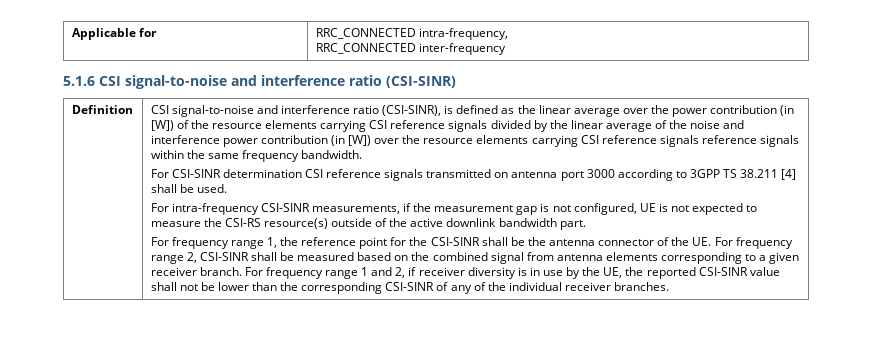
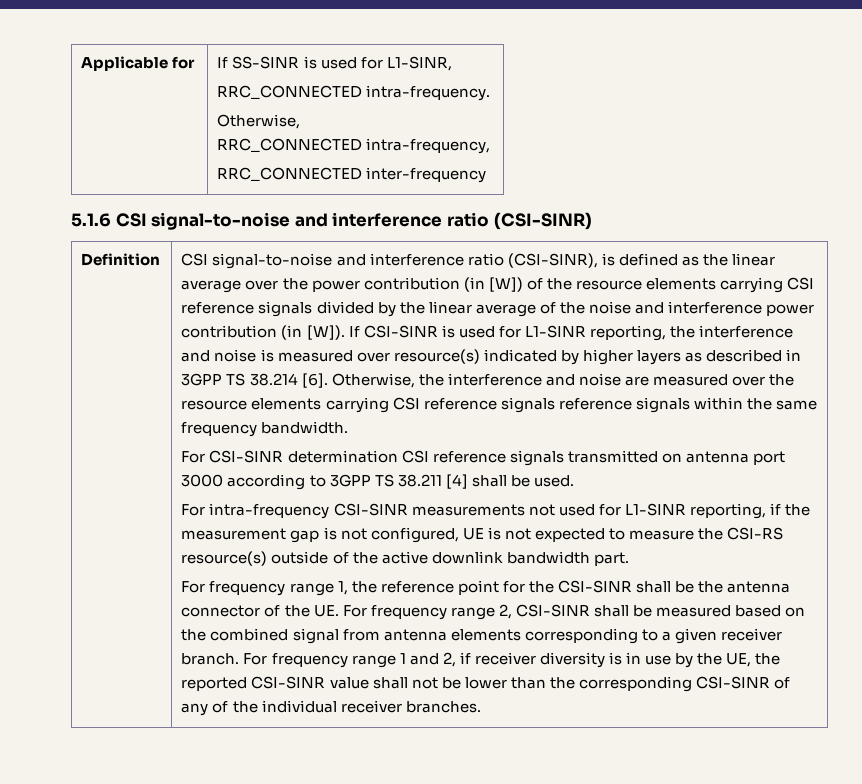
(157, 32) none -> [217,56,452,71] [217,85,491,101] [217,114,301,129] If SS-SINR is used for L1-SINR, // RRC_CONNECTED intra-frequency. // Otherwise, //
[348,135,372,146] [W]) -> [306,325,793,341] [181,349,802,365] [181,373,728,388] [W]). If CSI-SINR is used for L1-SINR reporting, the interference and noise is measured over resource(s) indicated by higher layers as described in 3GPP TS 38.214 [6]. Otherwise, the interference and noise are measured
[311,205,400,214] measurements, -> [411,503,766,519] measurements not used for L1-SINR reporting,

